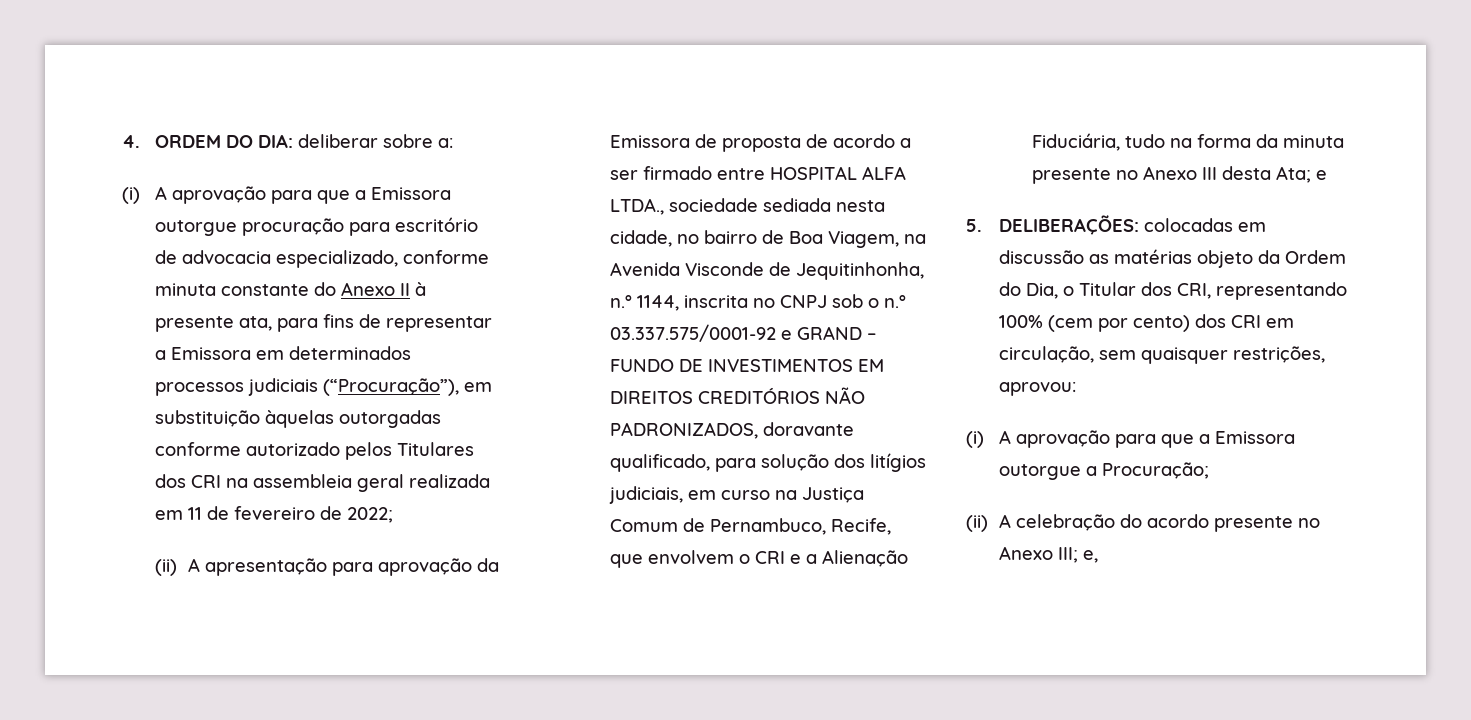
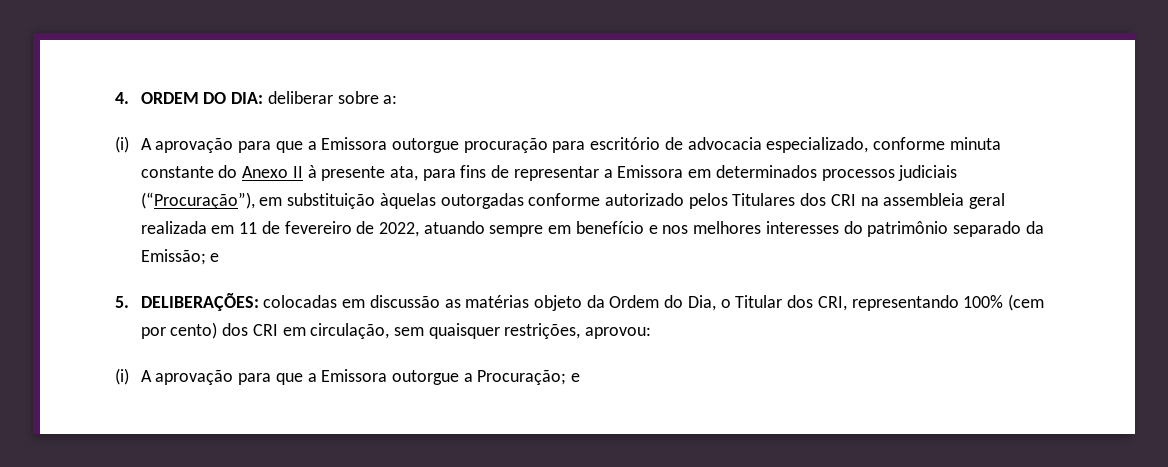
[347,507,394,523] [155,558,500,576] [610,134,912,152] [610,166,907,180] [610,198,886,215] [610,230,927,248] [610,262,925,280] [610,294,907,311] [610,324,878,342] [610,359,885,372] [610,387,866,404] [610,422,855,439] [610,453,927,472] [609,486,865,504] [610,518,892,535] [610,550,909,568] [1032,133,1345,151] [1032,166,1312,184] 2022; // (ii) A apresentação para aprovação da Emissora de proposta de acordo a ser firmado entre HOSPITAL ALFA LTDA., sociedade sediada nesta cidade, no bairro de Boa Viagem, na Avenida Visconde de Jequitinhonha, n.° 1144, inscrita no CNPJ sob o n.° 03.337.575/0001-92 e GRAND – FUNDO DE INVESTIMENTOS EM DIREITOS CREDITÓRIOS NÃO PADRONIZADOS, doravante qualificado, para solução dos litígios judiciais, em curso na Justiça Comum de Pernambuco, Recife, que envolvem o CRI e a Alienação Fiduciária, tudo na forma da minuta presente no Anexo III desta Ata; -> [378,221,1044,237] [140,249,206,265] 2022, atuando sempre em benefício e nos melhores interesses do patrimônio separado da Emissão;
[966,514,1321,532] [999,546,1099,563] // (ii) A celebração do acordo presente no Anexo III; e, -> [571,373,581,382] e

